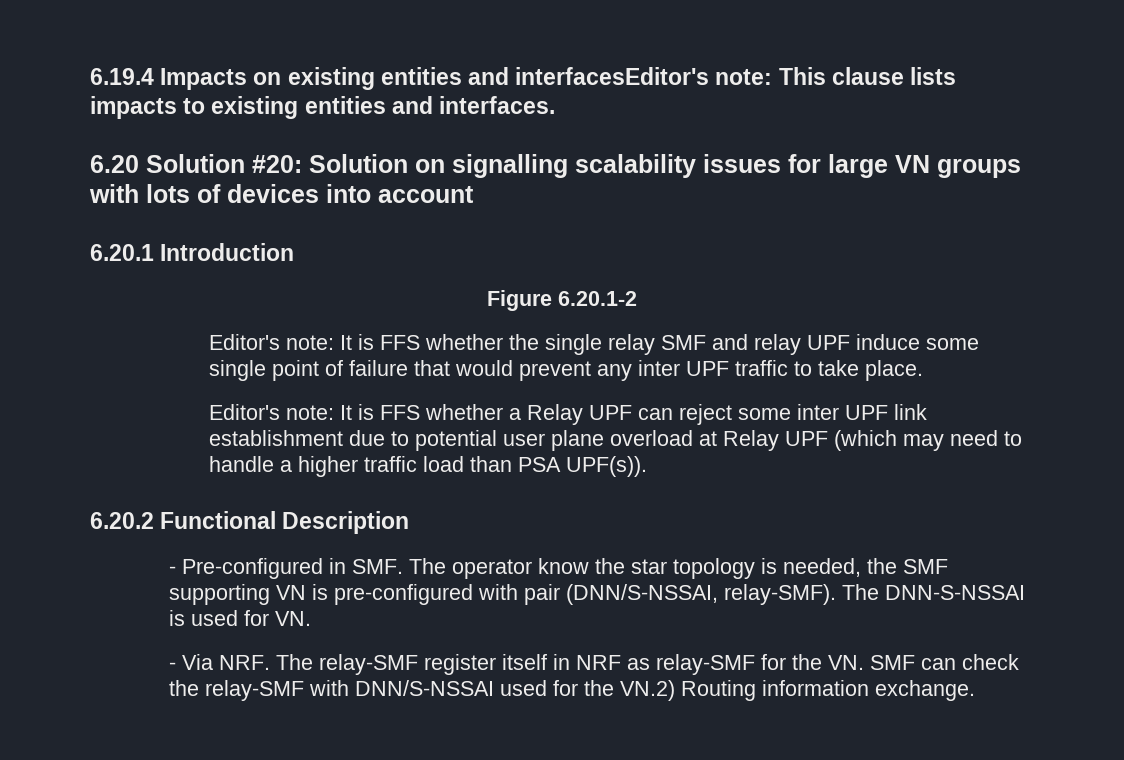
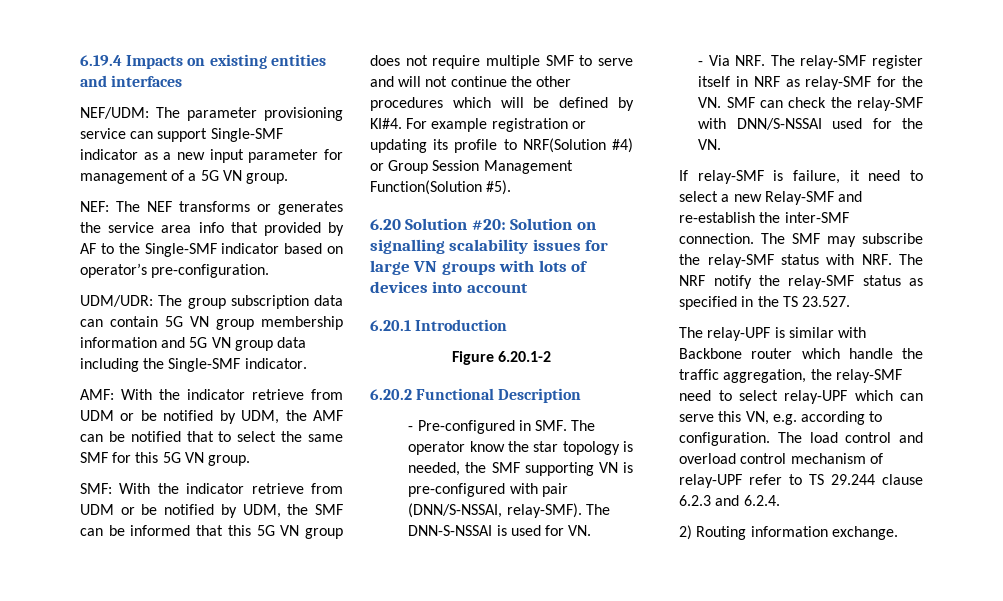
[515,67,957,85] [90,96,556,119] interfacesEditor's note: This clause lists impacts to existing entities and interfaces. -> [111,75,183,87] [80,107,343,121] [80,128,283,142] [80,149,343,163] [80,170,288,184] [80,201,343,215] [80,222,344,236] [80,243,343,257] [80,263,270,278] [80,295,343,309] [80,316,343,330] [80,337,306,351] [80,358,307,372] [80,389,343,400] [80,410,343,424] [80,431,343,442] [80,452,250,466] [80,483,343,494] [80,504,343,518] [80,525,343,539] [370,55,633,69] [370,76,571,87] [370,97,634,111] [370,118,586,132] [370,138,633,153] [370,160,573,174] [370,180,512,195] interfaces // NEF/UDM: The parameter provisioning service can support Single-SMF indicator as a new input parameter for management of a 5G VN group. // NEF: The NEF transforms or generates the service area info that provided by AF to the Single-SMF indicator based on operator’s pre-configuration. // UDM/UDR: The group subscription data can contain 5G VN group membership information and 5G VN group data including the Single-SMF indicator. // AMF: With the indicator retrieve from UDM or be notified by UDM, the AMF can be notified that to select the same SMF for this 5G VN group. // SMF: With the indicator retrieve from UDM or be notified by UDM, the SMF can be informed that this 5G VN group does not require multiple SMF to serve and will not continue the other procedures which will be defined by KI#4. For example registration or updating its profile to NRF(Solution #4) or Group Session Management Function(Solution #5).
[209,334,980,355] [209,360,924,381] [209,404,928,425] [209,430,1023,451] [209,456,648,477] // Editor's note: It is FFS whether the single relay SMF and relay UPF induce some single point of failure that would prevent any inter UPF traffic to take place. // Editor's note: It is FFS whether a Relay UPF can reject some inter UPF link establishment due to potential user plane overload at Relay UPF (which may need to handle a higher traffic load than PSA UPF(s)). -> (552, 356) none
[620,680,676,701] VN.2) -> [698,139,722,150] [679,170,923,184] [679,191,862,205] [679,212,849,223] [679,233,923,247] [679,254,923,268] [679,275,923,289] [679,296,850,310] [679,327,866,341] [679,348,923,359] [679,369,902,383] [679,390,923,404] [679,411,883,425] [679,432,923,446] [679,453,883,464] [679,474,923,488] [679,495,780,506] [679,525,693,540] VN. // If relay-SMF is failure, it need to select a new Relay-SMF and re-establish the inter-SMF connection. The SMF may subscribe the relay-SMF status with NRF. The NRF notify the relay-SMF status as specified in the TS 23.527. // The relay-UPF is similar with Backbone router which handle the traffic aggregation, the relay-SMF need to select relay-UPF which can serve this VN, e.g. according to configuration. The load control and overload control mechanism of relay-UPF refer to TS 29.244 clause 6.2.3 and 6.2.4. // 2)

